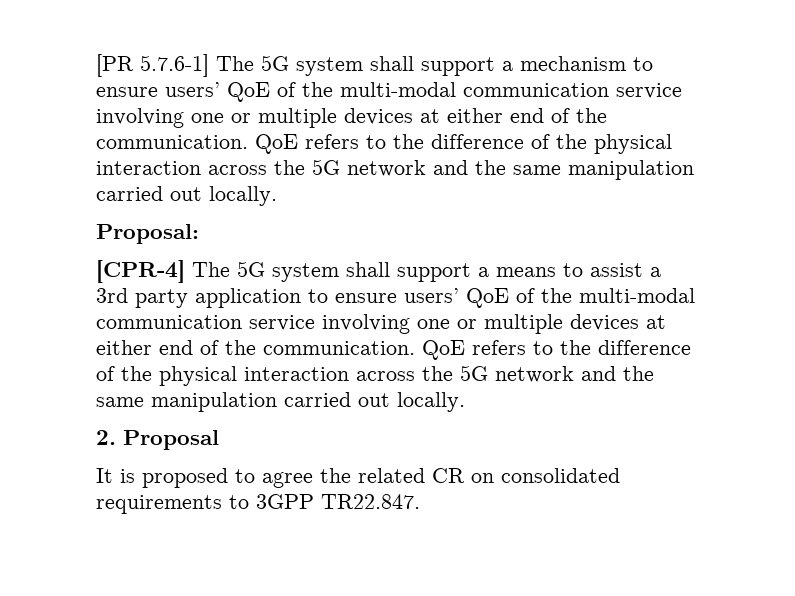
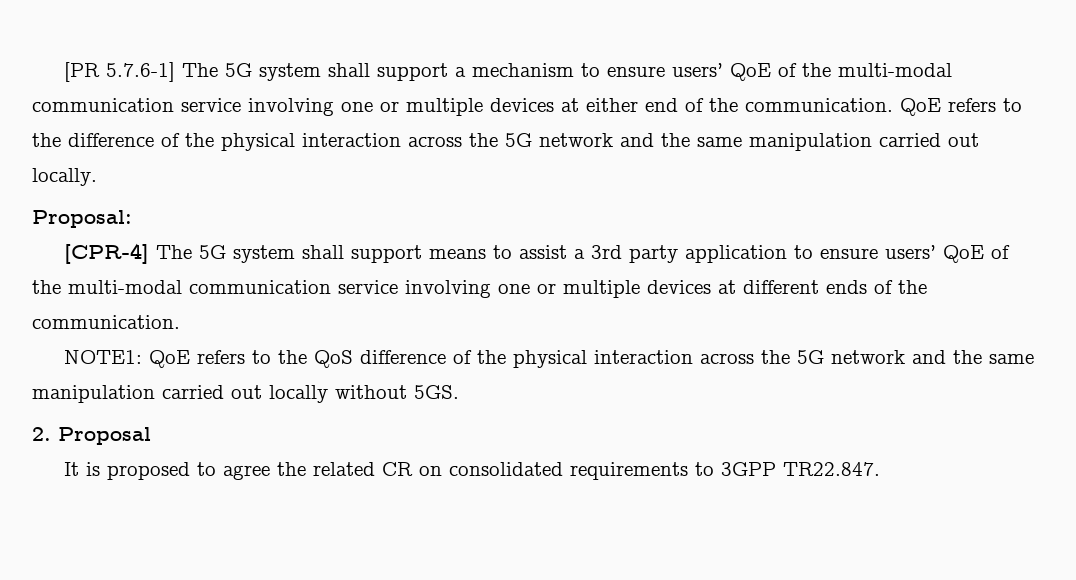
[478,267,489,277] a -> (423, 254) none
[96,340,591,360] either end of the communication. QoE refers to the -> [743,280,927,294] [32,315,180,329] [64,350,354,368] different ends of the communication. // NOTE1: QoE refers to the QoS
[397,392,465,412] locally. -> [269,385,459,403] locally without 5GS.

